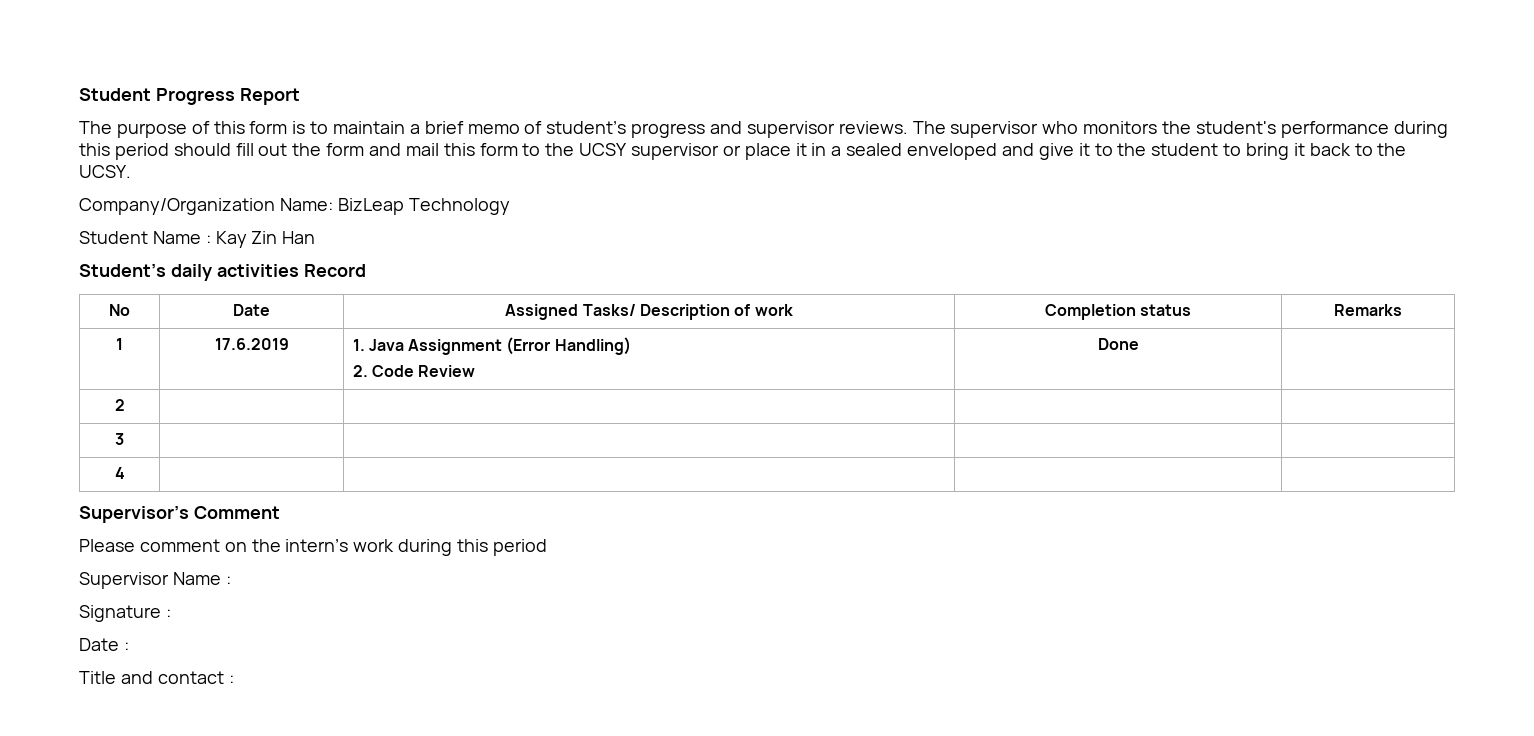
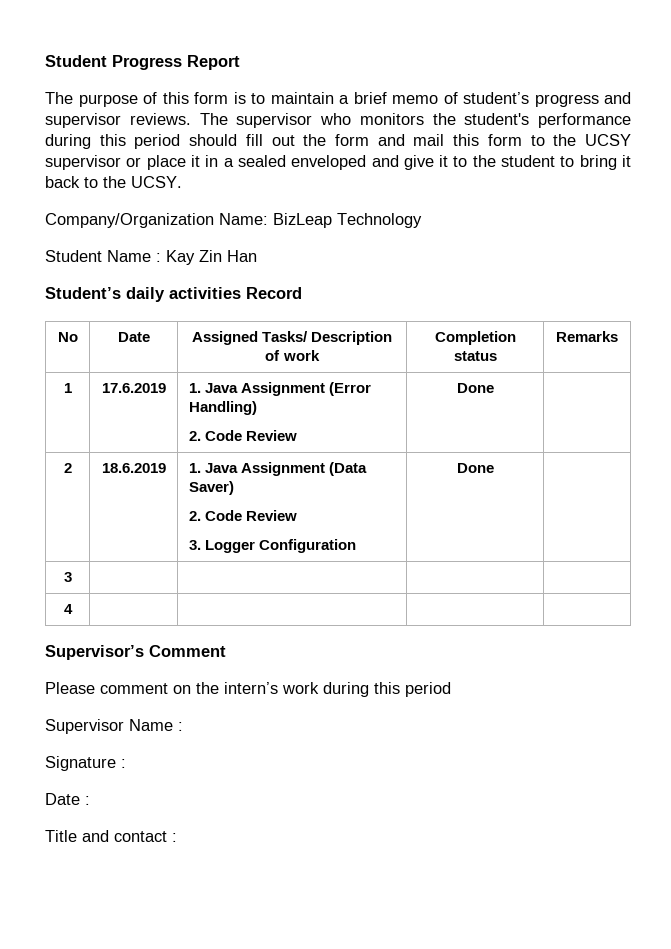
(125, 405) | | -> [101,463,166,473] [188,462,367,476] [188,481,234,495] [188,510,297,521] [188,539,356,553] [456,463,494,473] 18.6.2019 | 1. Java Assignment (Data Saver) // 2. Code Review // 3. Logger Configuration | Done

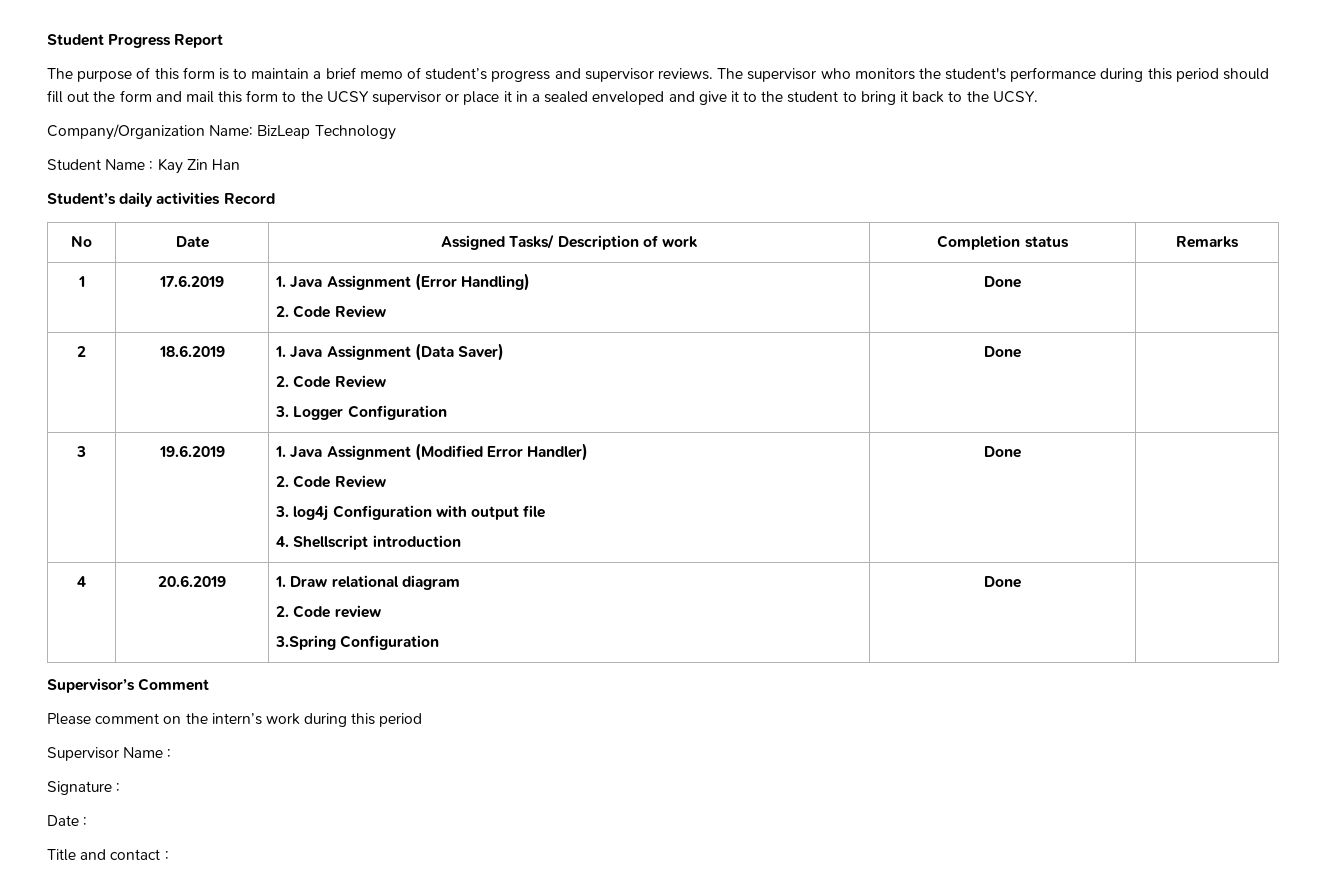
[63,604,73,614] | | | // 4 | | | -> [158,445,225,457] [275,443,589,461] [276,475,386,488] [275,505,546,521] [276,535,461,550] [984,446,1021,458] [77,576,86,587] [158,575,226,587] [275,575,460,590] [276,605,381,618] [275,635,440,650] [984,576,1021,588] 19.6.2019 | 1. Java Assignment (Modified Error Handler) // 2. Code Review // 3. log4j Configuration with output file // 4. Shellscript introduction | Done | // 4 | 20.6.2019 | 1. Draw relational diagram // 2. Code review // 3.Spring Configuration | Done

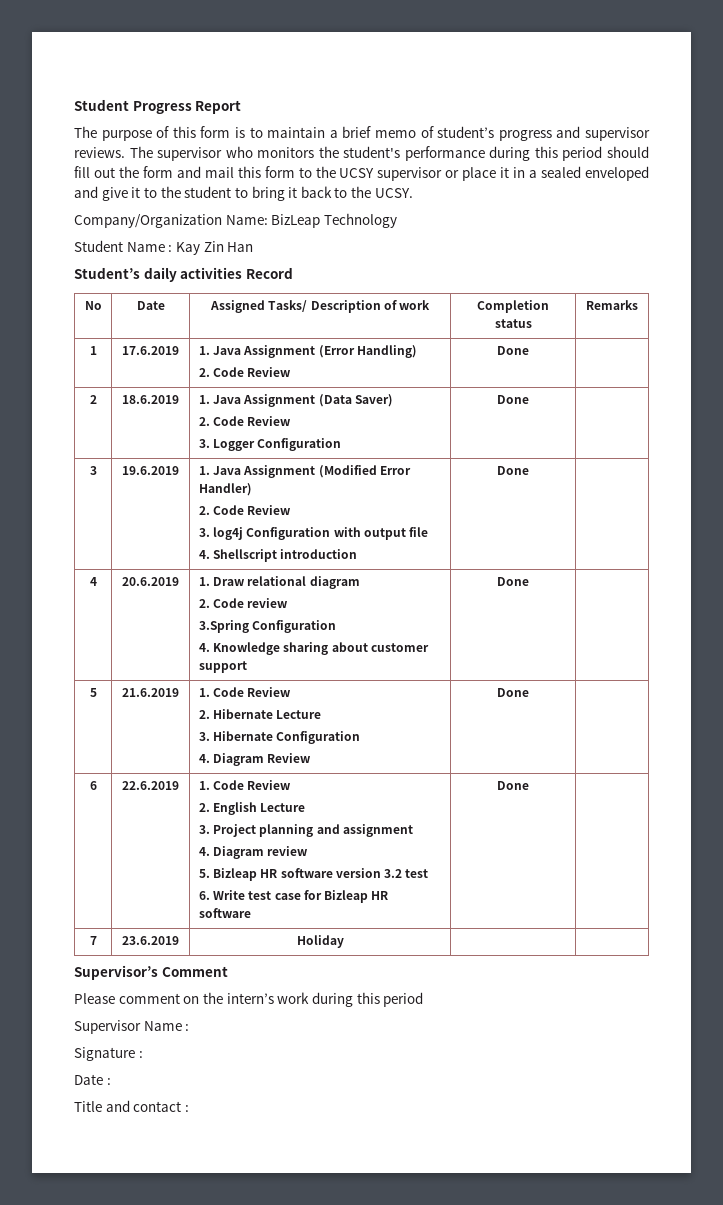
[984,576,1021,588] | Done -> [198,642,429,655] [198,661,247,673] [497,577,529,586] [89,688,97,697] [122,688,179,697] [198,687,291,697] [198,709,322,719] [198,731,361,744] [198,753,311,766] [497,688,529,697] [89,781,97,790] [122,781,179,790] [198,780,291,790] [198,802,306,815] [198,824,413,837] [198,846,308,859] [198,868,429,881] [198,890,389,903] [198,908,251,918] [497,781,529,790] [89,936,97,945] [122,936,179,945] [296,935,344,948] // 4. Knowledge sharing about customer support | Done | // 5 | 21.6.2019 | 1. Code Review // 2. Hibernate Lecture // 3. Hibernate Configuration // 4. Diagram Review | Done | // 6 | 22.6.2019 | 1. Code Review // 2. English Lecture // 3. Project planning and assignment // 4. Diagram review // 5. Bizleap HR software version 3.2 test // 6. Write test case for Bizleap HR software | Done | // 7 | 23.6.2019 | Holiday |

